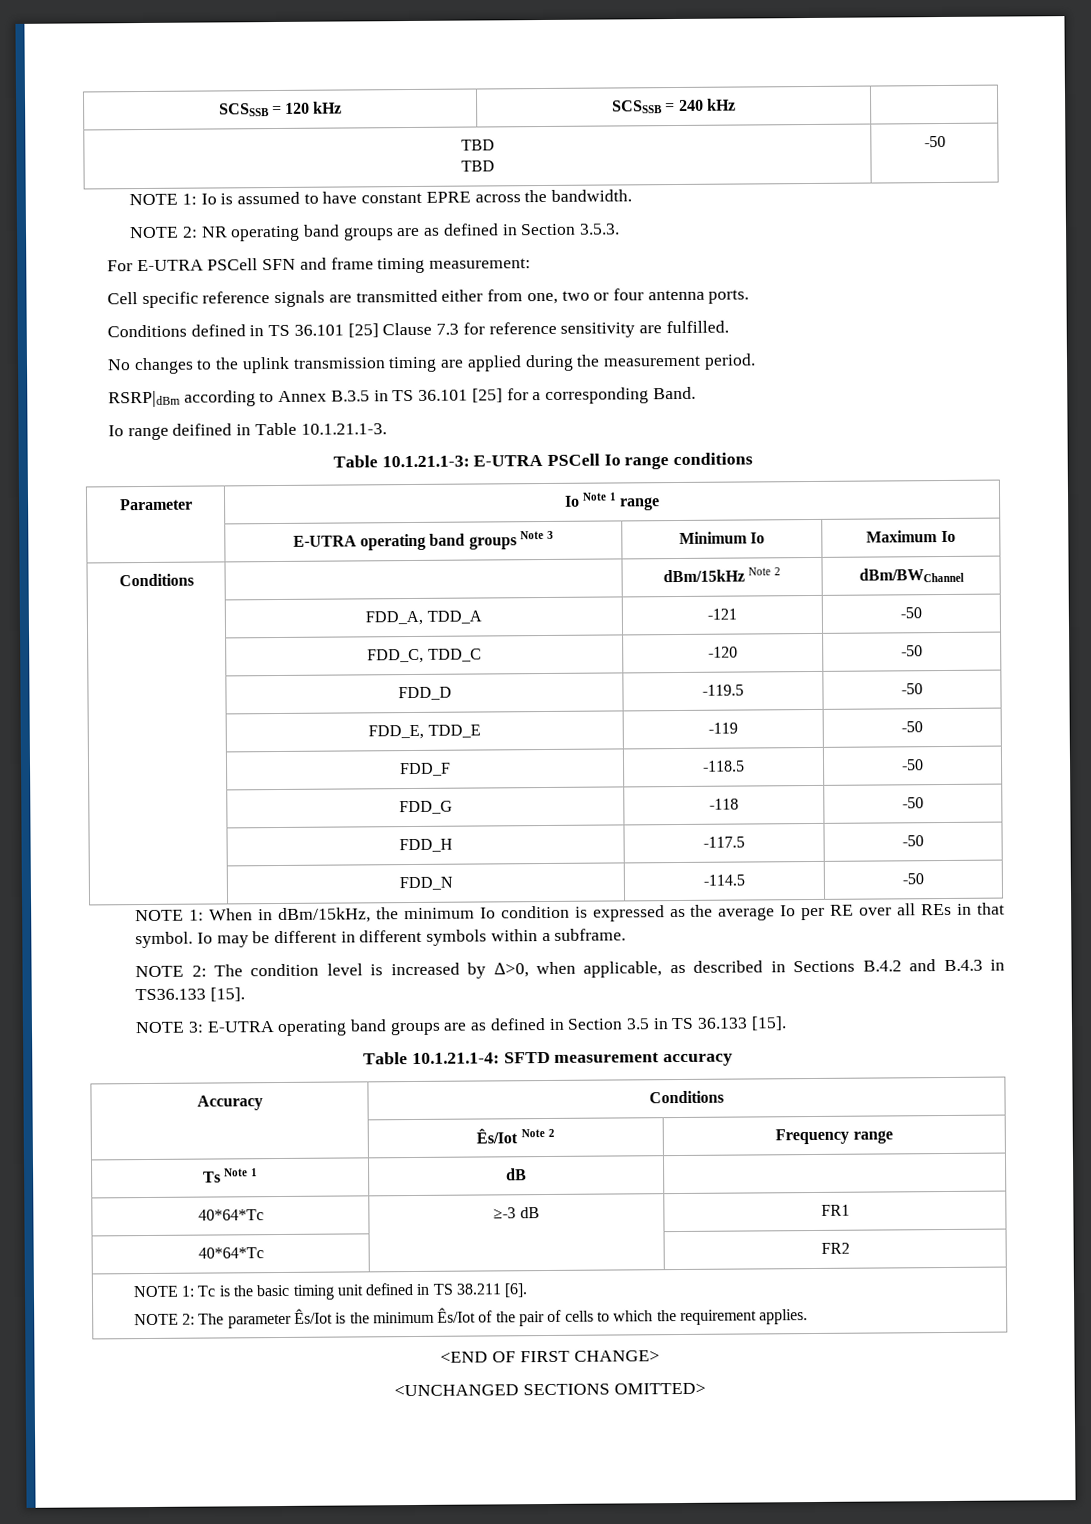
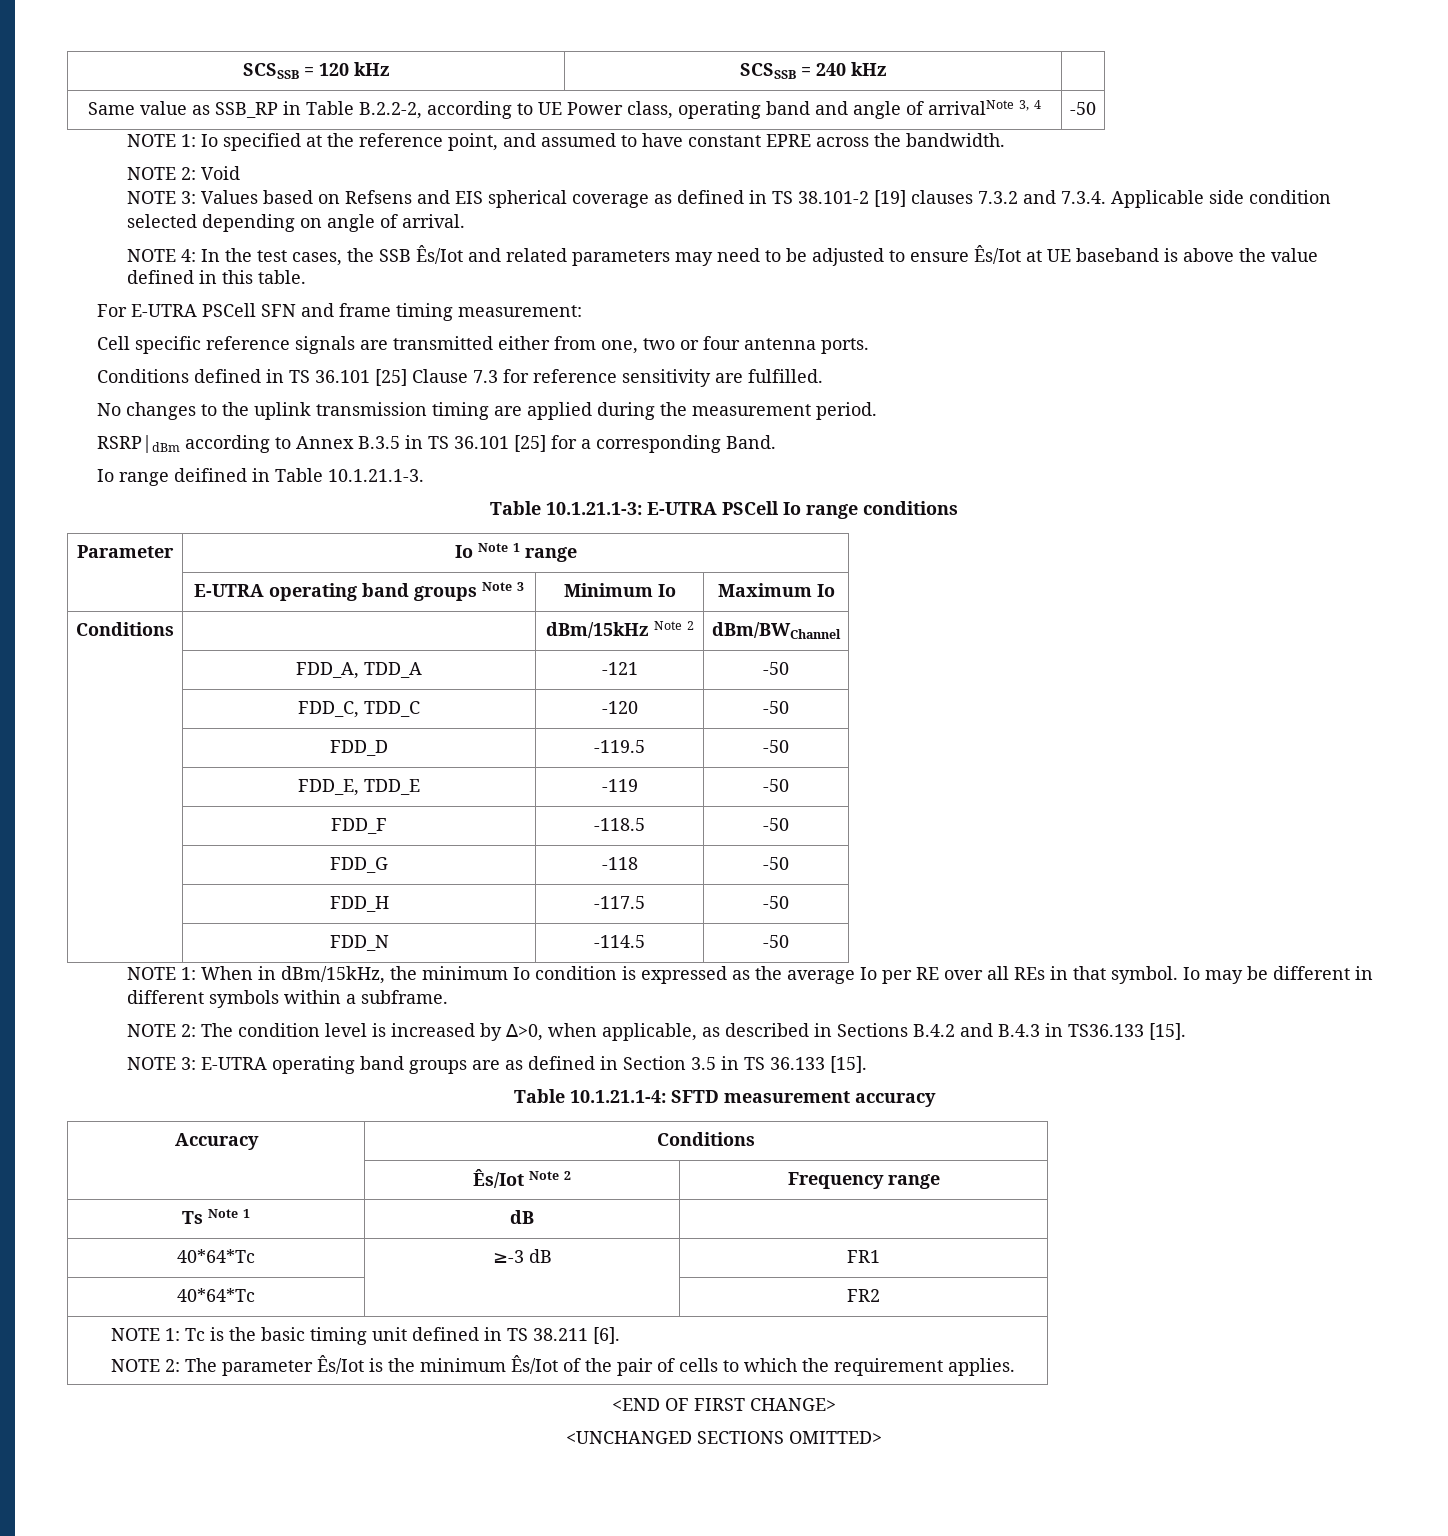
[460,139,495,151] [460,160,495,172] [923,135,946,148] [129,193,234,206] TBD // TBD | -50 // NOTE 1: Io is -> [88,100,1041,119] [1070,102,1096,115] [126,133,536,151] Same value as SSB_RP in Table B.2.2-2, according to UE Power class, operating band and angle of arrivalNote 3, 4 | -50 // NOTE 1: Io specified at the reference point, and
[200,223,621,242] NR operating band groups are as defined in Section 3.5.3. -> [200,166,240,180] [126,190,1331,208] [126,214,465,232] [126,245,1318,266] [126,270,306,284] Void // NOTE 3: Values based on Refsens and EIS spherical coverage as defined in TS 38.101-2 [19] clauses 7.3.2 and 7.3.4. Applicable side condition selected depending on angle of arrival. // NOTE 4: In the test cases, the SSB Ês/Iot and related parameters may need to be adjusted to ensure Ês/Iot at UE baseband is above the value defined in this table.

